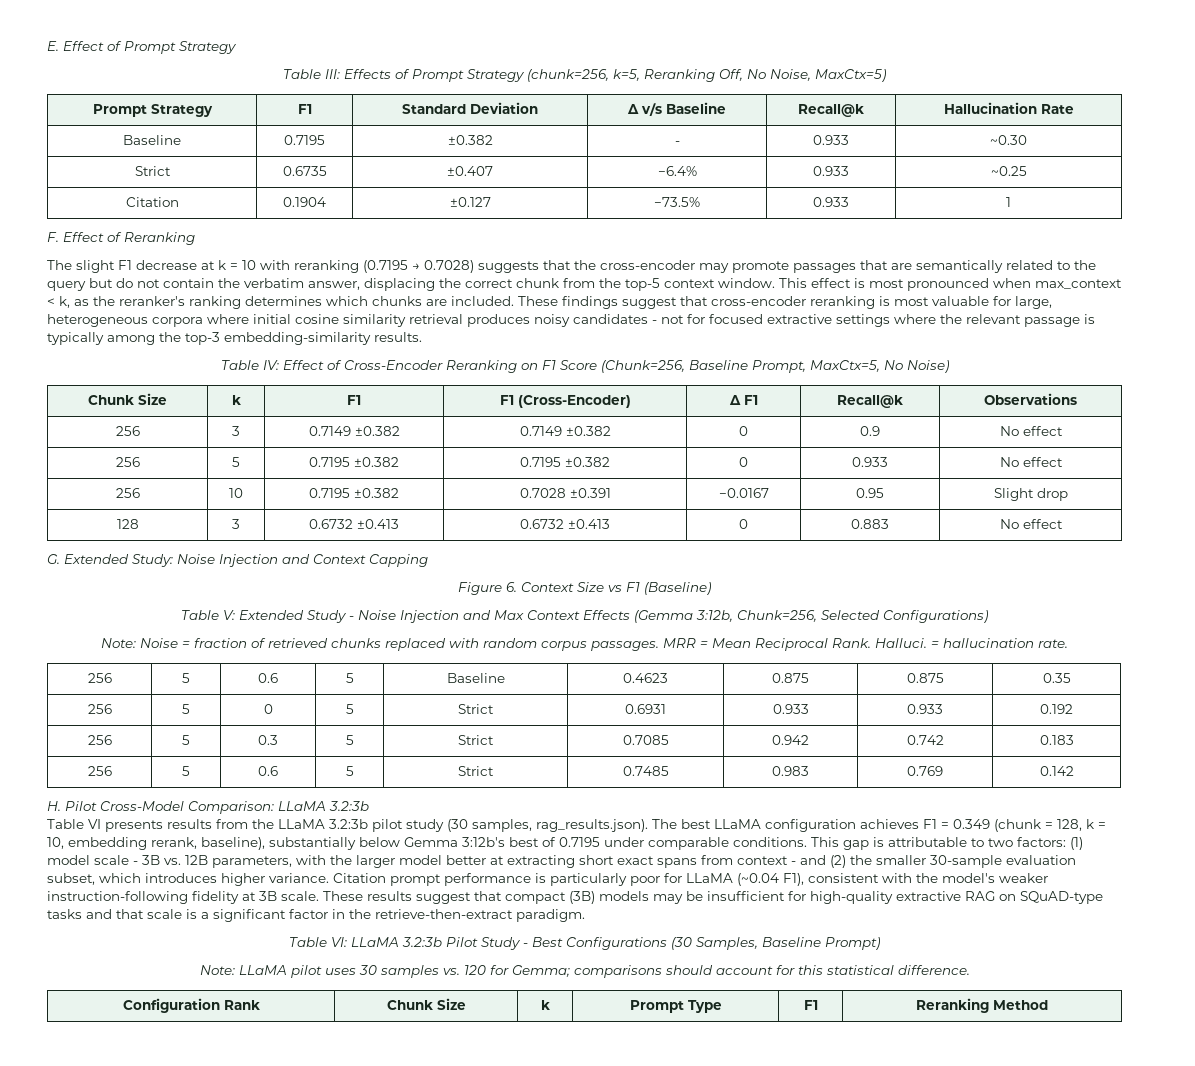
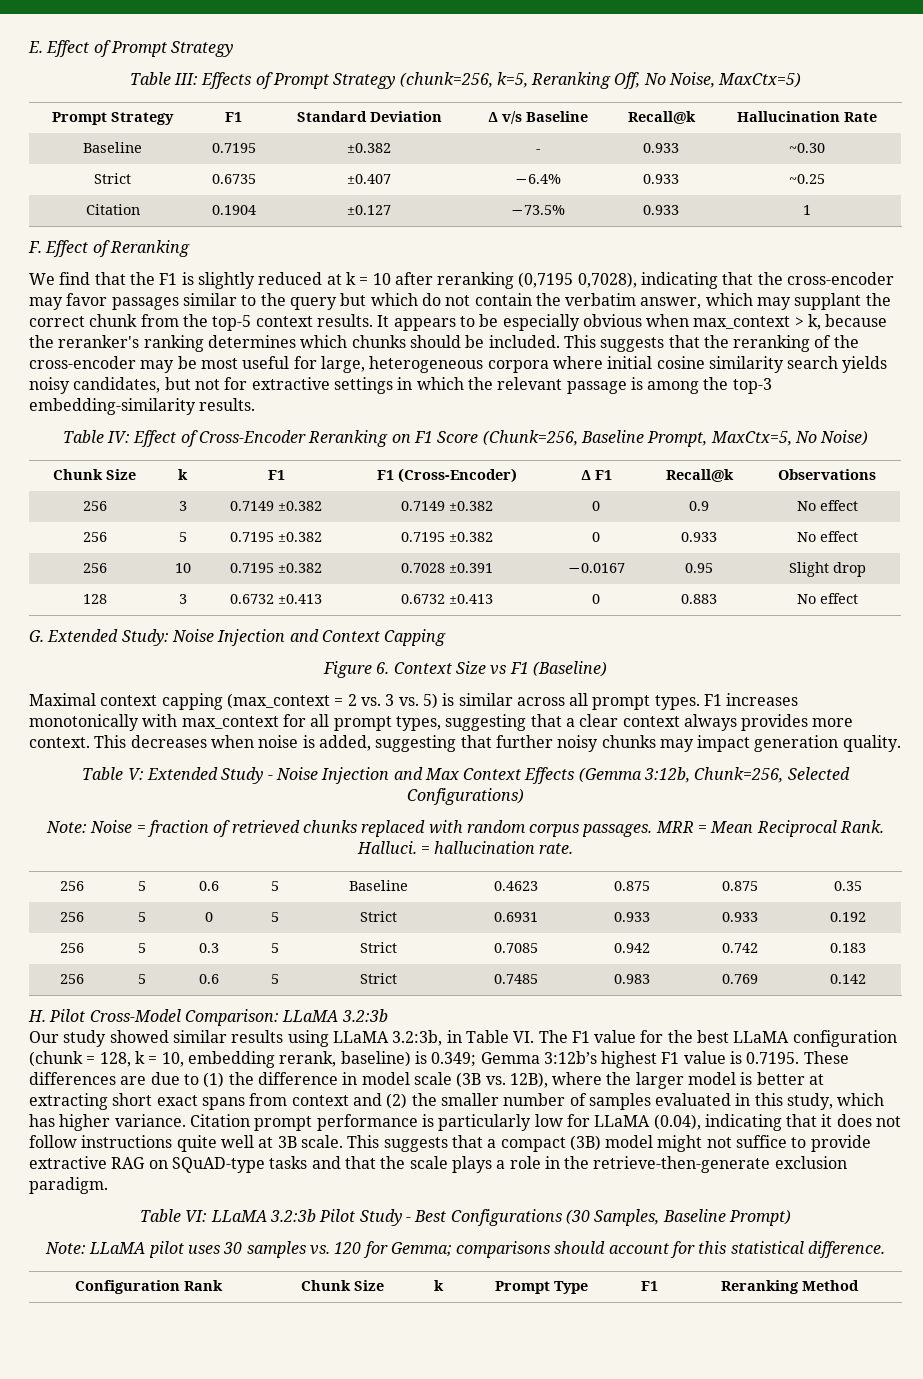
[47,260,1053,273] The slight F1 decrease at k = 10 with reranking (0.7195 → 0.7028) suggests that the cross-encoder may promote passages that are semantically related -> [29,272,895,289] [29,293,237,310] We find that the F1 is slightly reduced at k = 10 after reranking (0,7195 0,7028), indicating that the cross-encoder may favor passages similar
(113, 283) none -> [370,293,418,306] which
[364,278,435,291] displacing -> [705,293,862,310] which may supplant
[718,278,1122,291] [47,296,89,308] window. This effect is most pronounced when max_context < k, as -> [316,314,888,331] results. It appears to be especially obvious when max_context > k, because
[426,296,989,309] are included. These findings suggest that cross-encoder reranking is most valuable -> [409,335,859,352] [29,356,290,373] should be included. This suggests that the reranking of the cross-encoder may be most useful
[409,314,657,327] retrieval produces noisy candidates - -> [787,356,888,373] [29,377,191,394] search yields noisy candidates, but
[709,314,763,324] focused -> (248, 383) none
[894,314,936,324] where -> [397,377,464,390] in which
[47,332,104,345] typically -> (643, 383) none
(711, 588) none -> [29,693,799,710] [29,714,854,731] [29,735,901,752] // Maximal context capping (max_context = 2 vs. 3 vs. 5) is similar across all prompt types. F1 increases monotonically with max_context for all prompt types, suggesting that a clear context always provides more context. This decreases when noise is added, suggesting that further noisy chunks may impact generation quality.
[47,819,990,832] Table VI presents results from the LLaMA 3.2:3b pilot study (30 samples, rag_results.json). The best LLaMA configuration achieves F1 = 0.349 -> [29,1030,897,1047] Our study showed similar results using LLaMA 3.2:3b, in Table VI. The F1 value for the best LLaMA configuration
[201,837,1083,850] [47,855,326,868] baseline), substantially below Gemma 3:12b's best of 0.7195 under comparable conditions. This gap is attributable to two factors: (1) model scale - 3B vs. 12B parameters, with -> [340,1051,849,1068] [29,1072,603,1088] baseline) is 0.349; Gemma 3:12b’s highest F1 value is 0.7195. These differences are due to (1) the difference in model scale (3B vs. 12B), where
(442, 860) none -> [740,1072,753,1085] is
[791,861,796,865] - -> (349, 1100) none
[930,855,1076,868] [47,873,217,885] 30-sample evaluation subset, which introduces -> [503,1093,885,1110] [29,1114,55,1127] number of samples evaluated in this study, which has
[630,876,660,886] poor -> [534,1114,563,1127] low
[737,873,1048,886] [47,891,893,904] (~0.04 F1), consistent with the model's weaker instruction-following fidelity at 3B scale. These results suggest that compact (3B) models may be insufficient for high-quality -> [653,1114,902,1131] [29,1135,871,1152] (0.04), indicating that it does not follow instructions quite well at 3B scale. This suggests that a compact (3B) model might not suffice to provide
[147,909,513,922] scale is a significant factor in the retrieve-then-extract -> [380,1156,847,1173] the scale plays a role in the retrieve-then-generate exclusion

